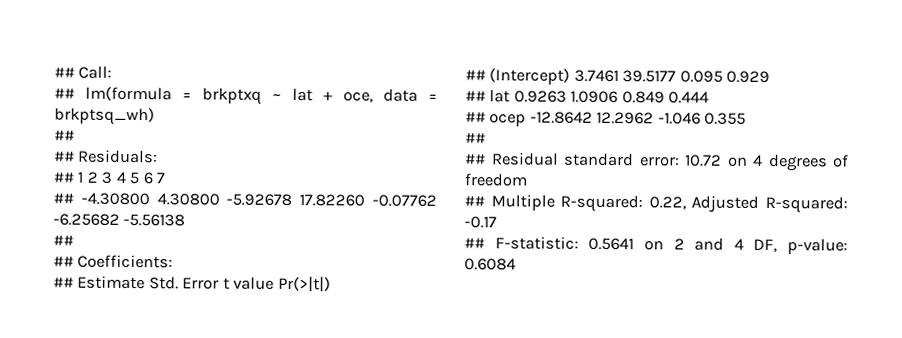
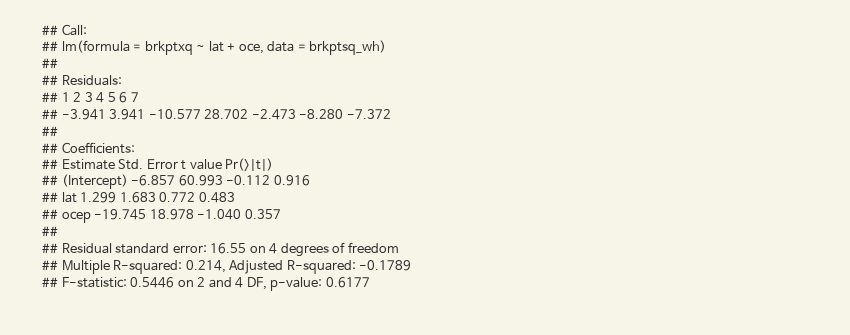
[80,192,438,207] [53,213,186,227] -4.30800 4.30800 -5.92678 17.82260 -0.07762 -6.25682 -5.56138 -> [61,109,391,120] -3.941 3.941 -10.577 28.702 -2.473 -8.280 -7.372
[573,69,771,84] [465,89,710,104] [465,111,747,127] 3.7461 39.5177 0.095 0.929 // ## lat 0.9263 1.0906 0.849 0.444 // ## ocep -12.8642 12.2962 -1.046 0.355 -> [131,175,310,186] [42,192,235,203] [42,209,281,223] -6.857 60.993 -0.112 0.916 // ## lat 1.299 1.683 0.772 0.483 // ## ocep -19.745 18.978 -1.040 0.357
[685,154,722,167] 10.72 -> [210,243,247,254] 16.55
[648,196,686,210] 0.22, -> [185,260,226,273] 0.214,
[464,216,497,229] -0.17 -> [359,260,412,271] -0.1789
[588,237,635,251] 0.5641 -> [130,277,175,288] 0.5446
[464,258,516,271] 0.6084 -> [325,277,370,288] 0.6177

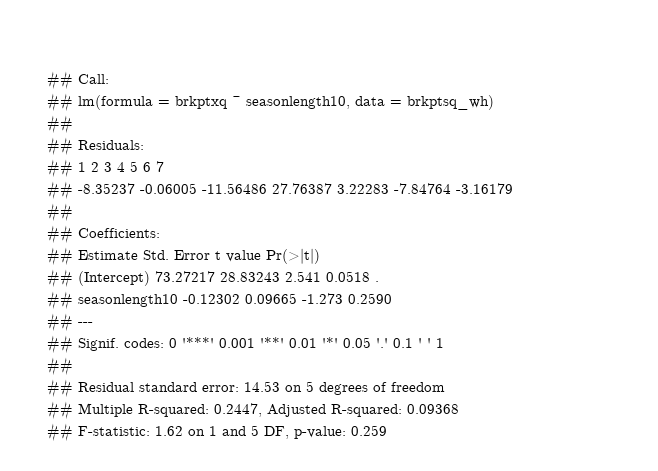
[208,41,264,54] lat + oce, -> [246,96,350,109] seasonlength10,
[61,109,391,120] -3.941 3.941 -10.577 28.702 -2.473 -8.280 -7.372 -> [78,183,513,194] -8.35237 -0.06005 -11.56486 27.76387 3.22283 -7.84764 -3.16179
[131,175,310,186] [42,192,235,203] [42,209,281,223] -6.857 60.993 -0.112 0.916 // ## lat 1.299 1.683 0.772 0.483 // ## ocep -19.745 18.978 -1.040 0.357 -> [155,271,379,282] [47,291,392,310] [47,313,93,332] [47,335,444,354] 73.27217 28.83243 2.541 0.0518 . // ## seasonlength10 -0.12302 0.09665 -1.273 0.2590 // ## --- // ## Signif. codes: 0 '***' 0.001 '**' 0.01 '*' 0.05 '.' 0.1 ' ' 1
[210,243,278,254] 16.55 on 4 -> [244,381,314,392] 14.53 on 5
[185,260,226,273] 0.214, -> [214,403,262,417] 0.2447,
[359,260,412,271] -0.1789 -> [407,404,459,414] 0.09368
[130,277,244,288] 0.5446 on 2 and 4 -> [155,425,259,436] 1.62 on 1 and 5
[325,277,370,288] 0.6177 -> [351,425,387,436] 0.259

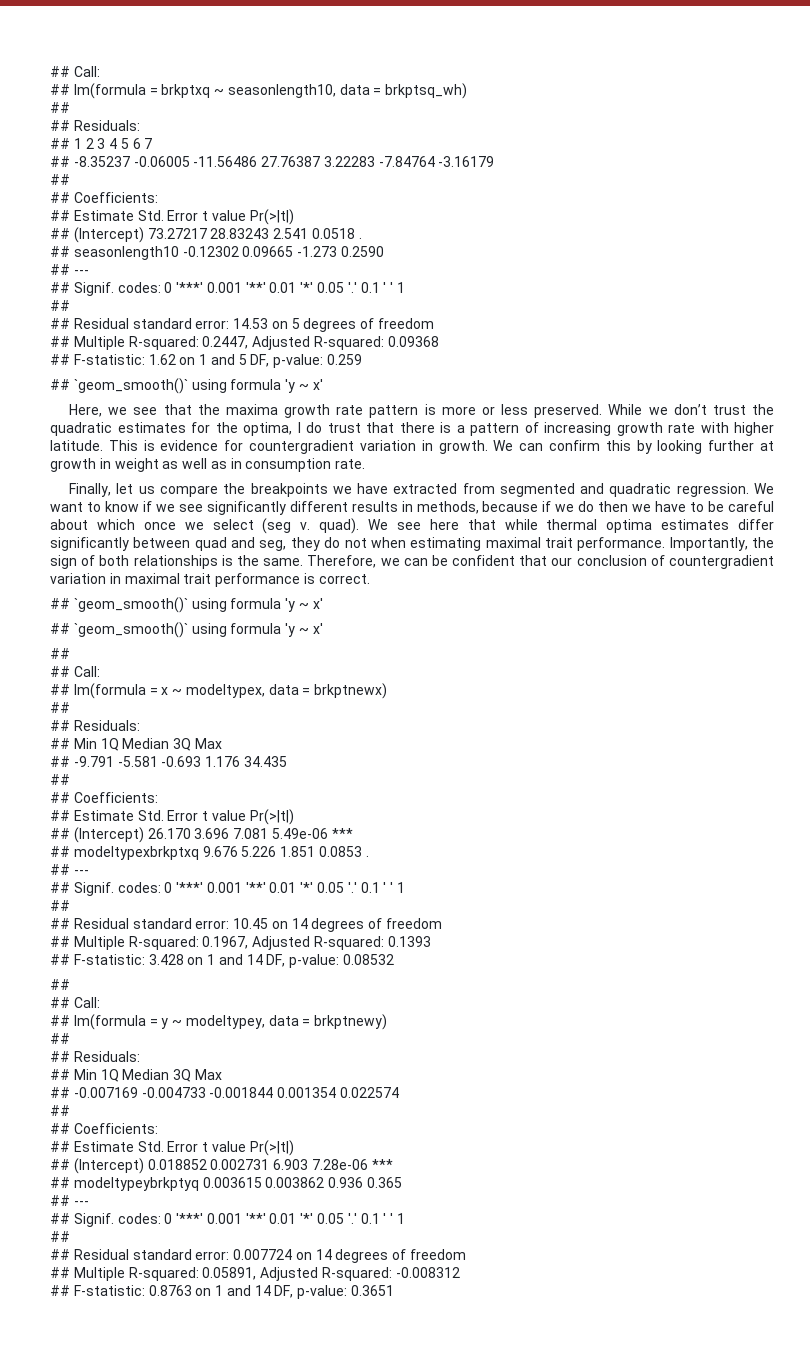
(387, 430) none -> [50,378,323,394] [69,404,775,418] [50,422,774,436] [50,440,774,454] [50,458,366,472] [69,483,774,497] [50,501,775,515] [50,518,774,534] [50,537,774,551] [50,555,774,569] [50,573,370,587] [50,597,323,613] [50,622,323,638] [50,648,70,659] [50,666,100,677] [50,683,388,699] [50,702,70,713] [50,720,140,731] [50,738,222,751] [50,756,287,767] [50,774,70,785] [50,792,158,803] [50,809,294,825] [50,827,353,843] [50,846,369,860] [50,864,89,875] [50,882,405,896] [50,900,70,911] [50,918,443,932] [50,936,431,950] [50,954,395,968] [50,979,70,990] [50,997,100,1008] [50,1014,388,1030] [50,1033,70,1044] [50,1051,140,1062] [50,1069,222,1082] [50,1087,399,1098] [50,1105,70,1116] [50,1123,158,1134] [50,1140,294,1156] [50,1158,393,1174] [50,1177,402,1191] [50,1195,89,1206] [50,1213,405,1227] [50,1231,70,1242] [50,1249,467,1263] [50,1267,460,1281] [50,1285,395,1299] // ## `geom_smooth()` using formula 'y ~ x' // Here, we see that the maxima growth rate pattern is more or less preserved. While we don’t trust the quadratic estimates for the optima, I do trust that there is a pattern of increasing growth rate with higher latitude. This is evidence for countergradient variation in growth. We can confirm this by looking further at growth in weight as well as in consumption rate. // Finally, let us compare the breakpoints we have extracted from segmented and quadratic regression. We want to know if we see significantly different results in methods, because if we do then we have to be careful about which once we select (seg v. quad). We see here that while thermal optima estimates differ significantly between quad and seg, they do not when estimating maximal trait performance. Importantly, the sign of both relationships is the same. Therefore, we can be confident that our conclusion of countergradient variation in maximal trait performance is correct. // ## `geom_smooth()` using formula 'y ~ x' // ## `geom_smooth()` using formula 'y ~ x' // ## // ## Call: // ## lm(formula = x ~ modeltypex, data = brkptnewx) // ## // ## Residuals: // ## Min 1Q Median 3Q Max // ## -9.791 -5.581 -0.693 1.176 34.435 // ## // ## Coefficients: // ## Estimate Std. Error t value Pr(>|t|) // ## (Intercept) 26.170 3.696 7.081 5.49e-06 *** // ## modeltypexbrkptxq 9.676 5.226 1.851 0.0853 . // ## --- // ## Signif. codes: 0 '***' 0.001 '**' 0.01 '*' 0.05 '.' 0.1 ' ' 1 // ## // ## Residual standard error: 10.45 on 14 degrees of freedom // ## Multiple R-squared: 0.1967, Adjusted R-squared: 0.1393 // ## F-statistic: 3.428 on 1 and 14 DF, p-value: 0.08532 // ## // ## Call: // ## lm(formula = y ~ modeltypey, data = brkptnewy) // ## // ## Residuals: // ## Min 1Q Median 3Q Max // ## -0.007169 -0.004733 -0.001844 0.001354 0.022574 // ## // ## Coefficients: // ## Estimate Std. Error t value Pr(>|t|) // ## (Intercept) 0.018852 0.002731 6.903 7.28e-06 *** // ## modeltypeybrkptyq 0.003615 0.003862 0.936 0.365 // ## --- // ## Signif. codes: 0 '***' 0.001 '**' 0.01 '*' 0.05 '.' 0.1 ' ' 1 // ## // ## Residual standard error: 0.007724 on 14 degrees of freedom // ## Multiple R-squared: 0.05891, Adjusted R-squared: -0.008312 // ## F-statistic: 0.8763 on 1 and 14 DF, p-value: 0.3651

